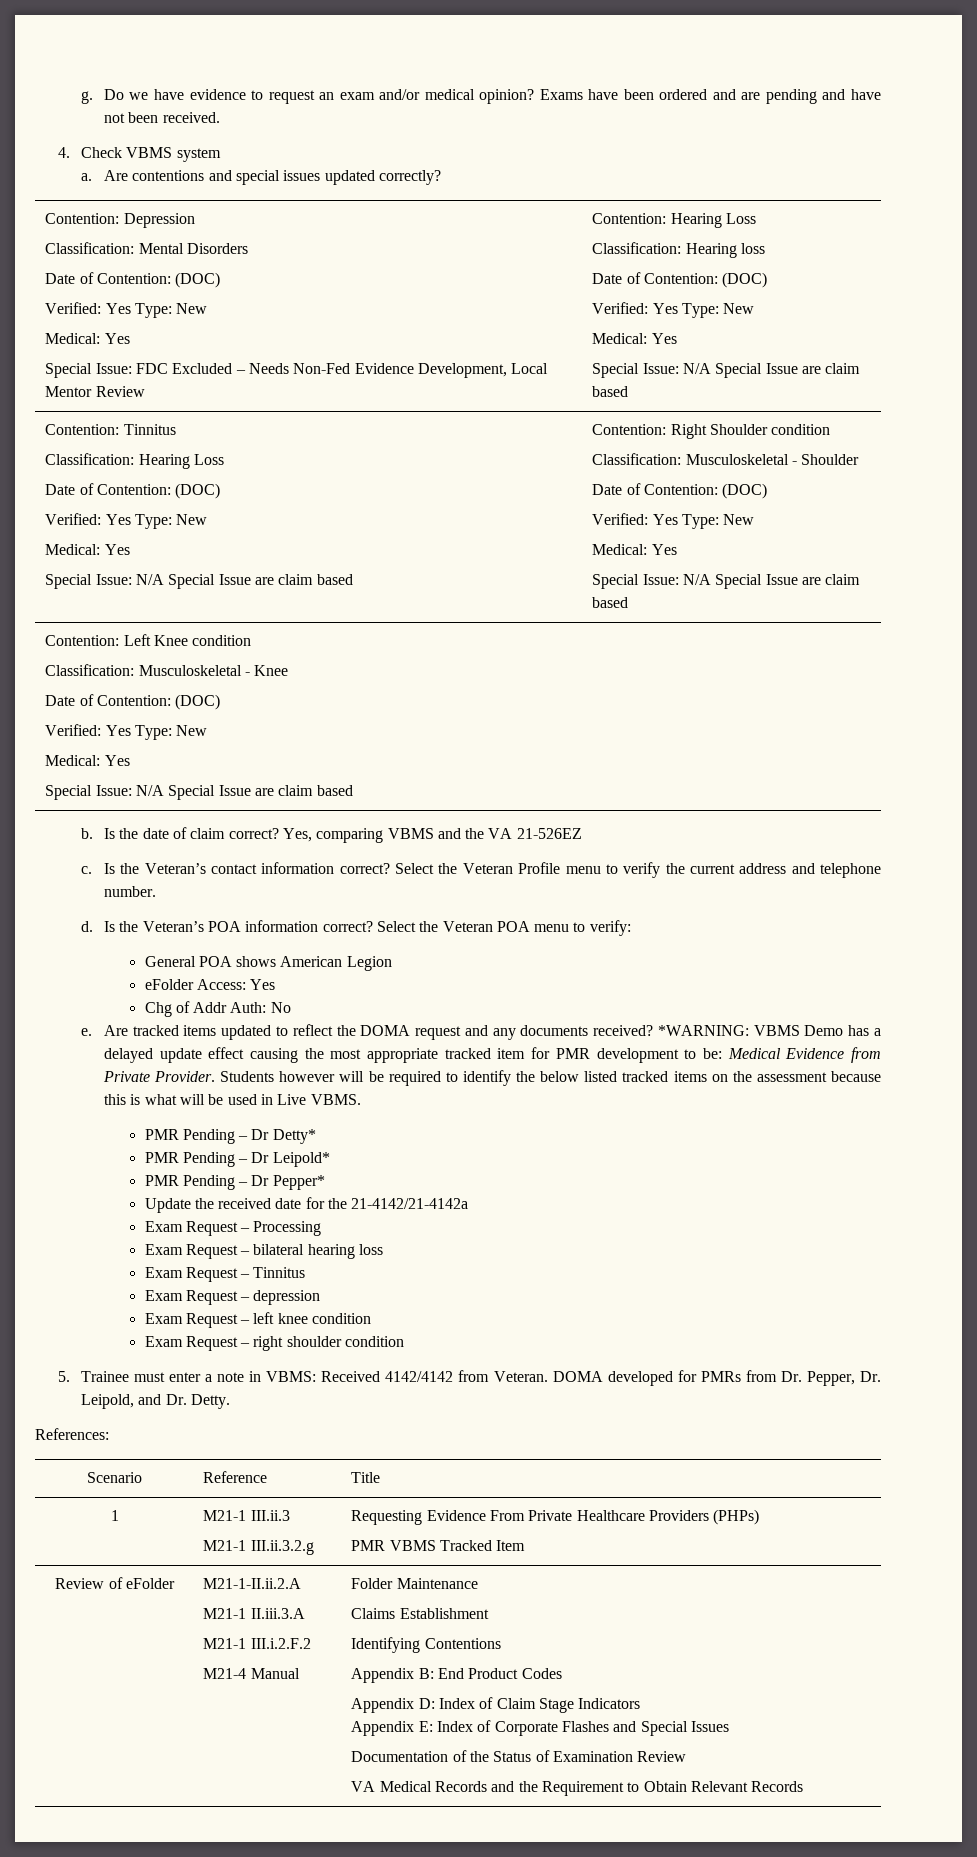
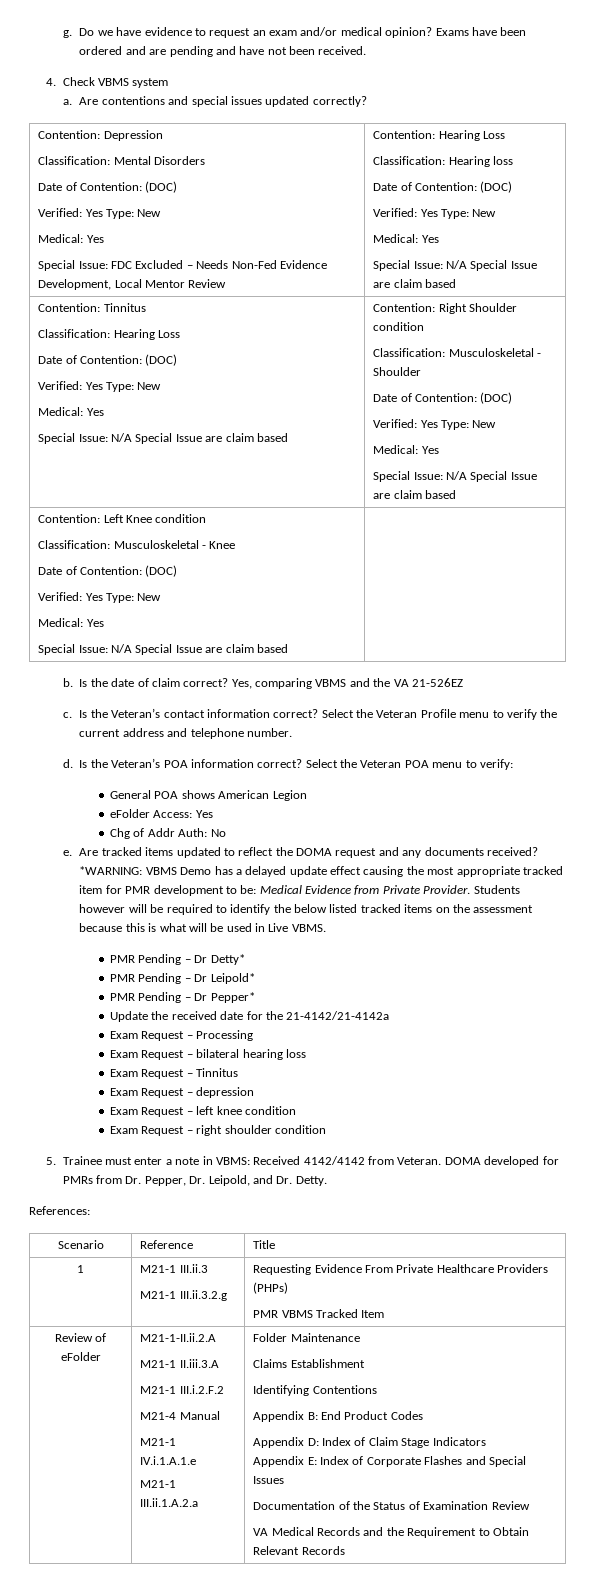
(300, 1673) none -> [140,1438,177,1446] [140,1456,197,1465] [140,1480,177,1488] [140,1498,199,1507] // M21-1 IV.i.1.A.1.e // M21-1 III.ii.1.A.2.a

